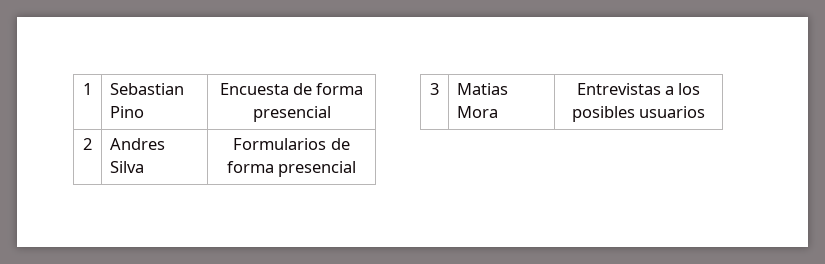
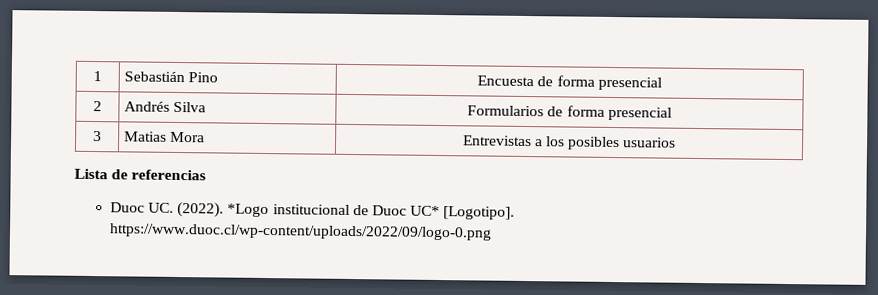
[110,83,185,95] Sebastian -> [124,71,186,83] Sebastián
[110,138,166,150] Andres -> [124,101,171,112] Andrés
(706, 112) none -> [74,168,207,181] [109,201,516,220] [108,223,492,241] // Lista de referencias // Duoc UC. (2022). *Logo institucional de Duoc UC* [Logotipo]. https://www.duoc.cl/wp-content/uploads/2022/09/logo-0.png

